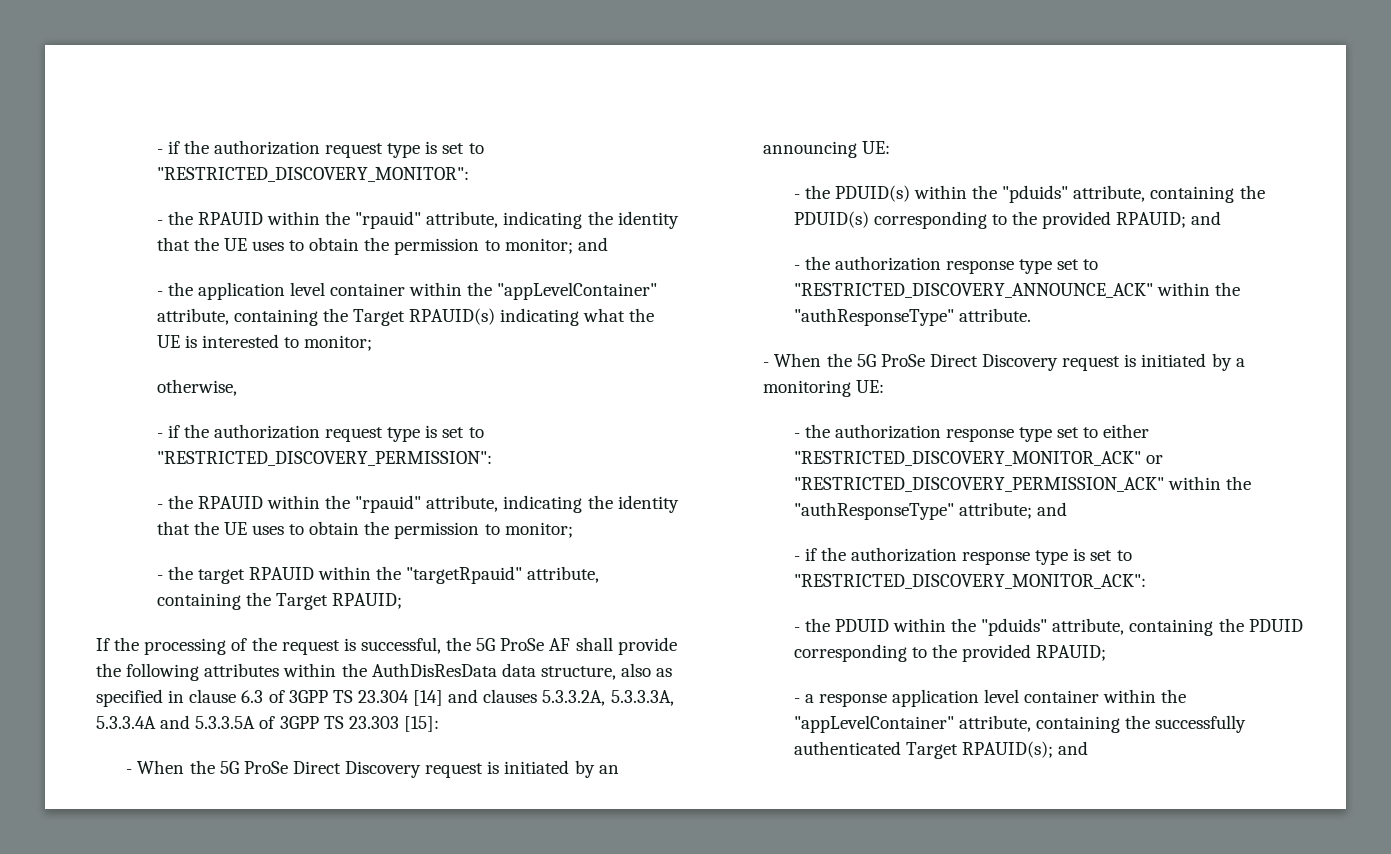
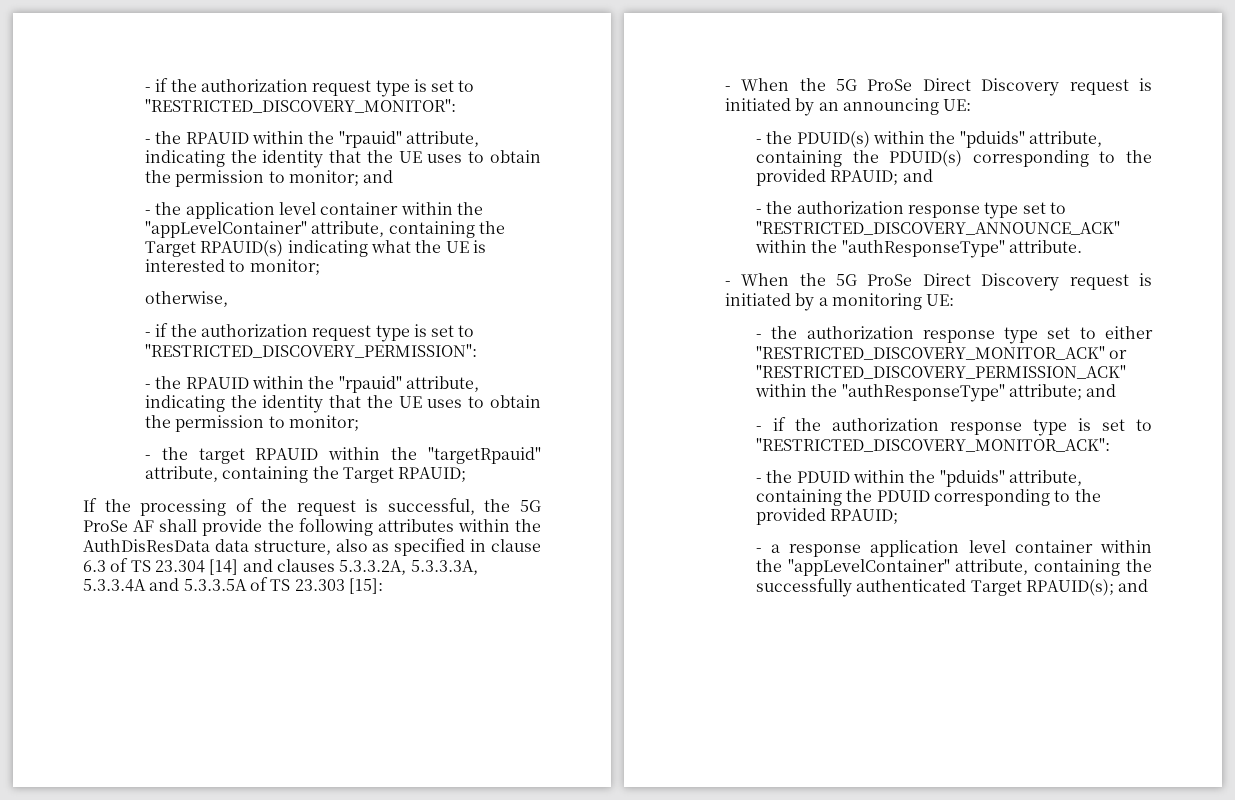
[288,690,328,703] 3GPP -> (129, 565) none
[279,716,319,729] 3GPP -> (268, 584) none

